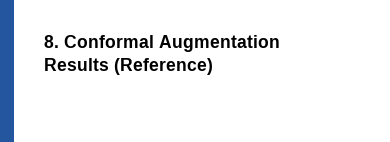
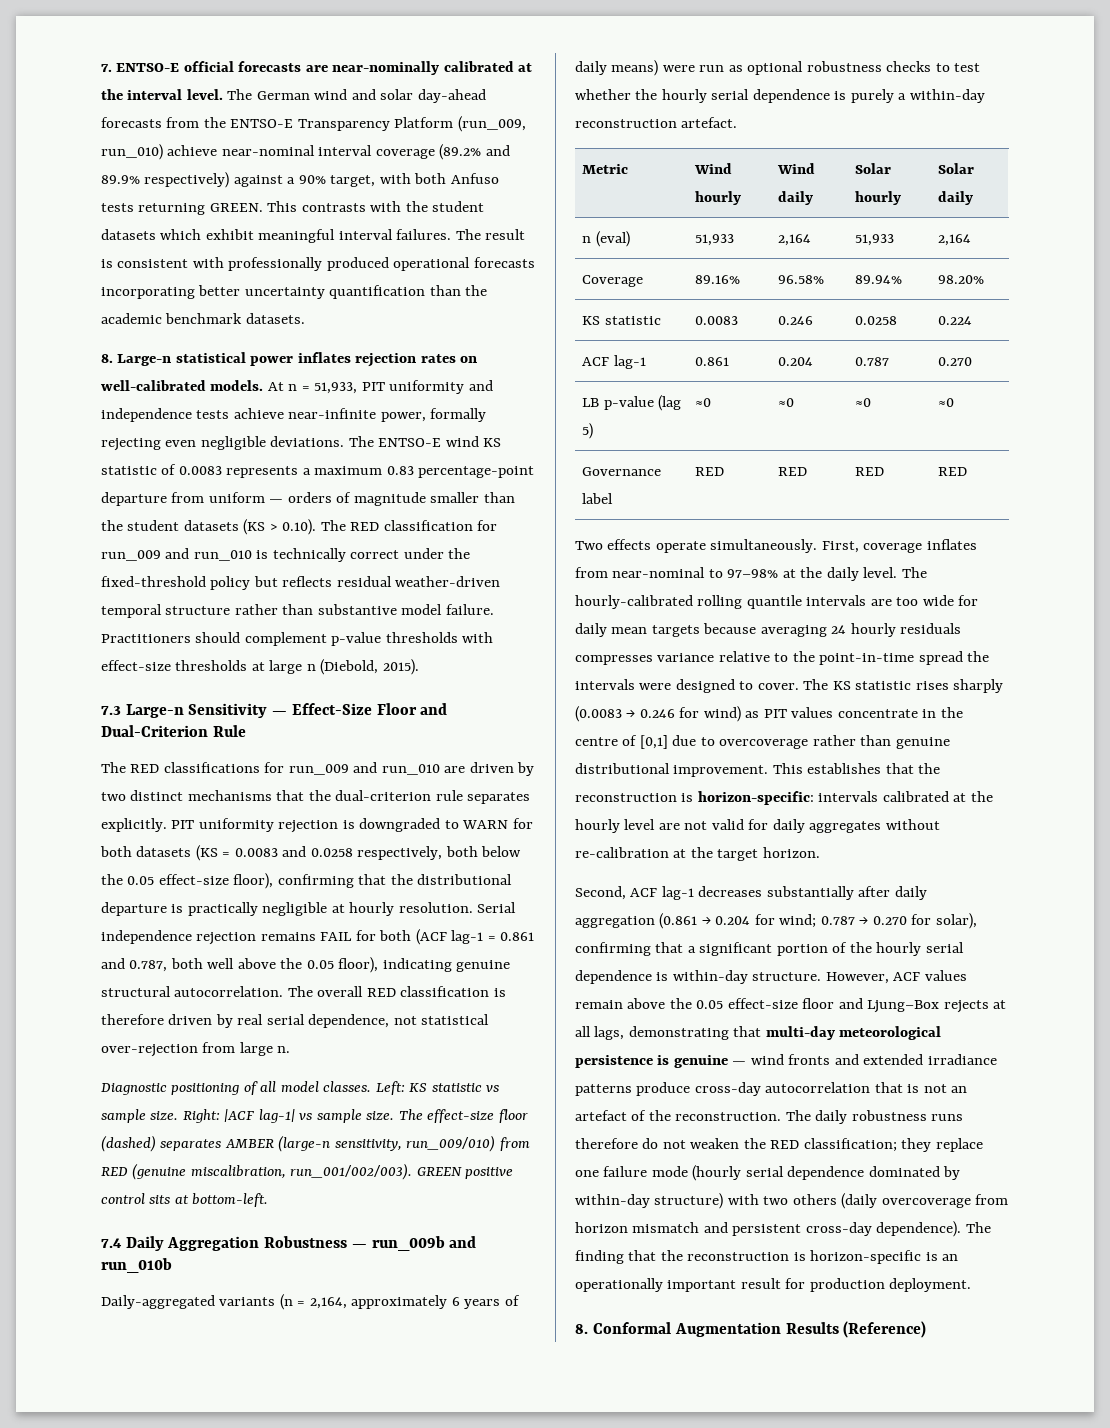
(44, 41) none -> [101,61,533,75] [101,89,486,103] [101,116,526,132] [101,144,510,160] [101,172,499,188] [101,201,485,215] [101,229,526,243] [101,257,535,271] [101,285,488,299] [101,313,305,324] [101,352,478,367] [101,380,493,394] [101,408,487,422] [101,436,502,451] [101,464,535,478] [101,492,515,506] [101,519,498,535] [101,548,471,562] [101,576,501,590] [101,604,494,618] [101,632,494,646] [101,659,419,675] [101,703,448,718] [101,725,246,737] [101,762,535,776] [101,790,531,804] [101,818,533,833] [100,845,522,861] [101,873,513,889] [101,902,517,916] [101,929,535,945] [101,957,511,973] [101,986,506,997] [101,1014,490,1028] [101,1042,291,1057] [101,1081,500,1095] [101,1109,528,1123] [101,1135,530,1152] [101,1163,514,1180] [101,1193,269,1207] [101,1236,477,1251] [101,1258,172,1273] [101,1294,520,1310] [575,60,981,76] [575,89,985,103] [575,117,738,128] [582,164,629,174] [694,163,733,174] [695,191,742,205] [777,163,816,174] [778,191,814,205] [855,163,892,174] [855,191,902,205] [938,163,975,174] [938,191,974,205] [582,231,630,247] [695,234,735,246] [778,234,812,246] [855,234,895,246] [938,234,972,246] [582,275,644,287] [695,275,741,284] [778,275,825,284] [855,275,903,284] [938,275,985,284] [582,316,661,325] [695,316,739,325] [778,316,814,325] [855,316,898,325] [938,316,973,325] [582,355,646,369] [695,357,730,366] [778,357,814,366] [855,357,890,366] [938,357,973,366] [582,395,682,411] [582,423,594,439] [695,398,712,407] [778,398,795,407] [855,398,872,407] [938,398,955,407] [582,467,662,476] [582,493,614,504] [695,467,725,476] [778,467,808,476] [855,467,885,476] [938,467,968,476] [575,539,977,553] [575,567,927,581] [575,595,979,609] [575,623,962,637] [575,651,990,665] [575,679,1004,693] [575,706,963,722] [575,735,950,749] [575,763,941,777] [575,791,993,805] [575,819,940,833] [575,847,820,861] [575,886,927,900] [575,913,977,929] [575,942,964,956] [575,970,967,984] [575,998,1007,1013] [575,1026,942,1040] [575,1054,997,1068] [575,1082,968,1096] [575,1110,964,1124] [575,1138,983,1152] [575,1165,961,1181] [575,1193,1009,1209] [575,1221,991,1237] [575,1250,959,1264] [575,1278,972,1292] 7. ENTSO-E official forecasts are near-nominally calibrated at the interval level. The German wind and solar day-ahead forecasts from the ENTSO-E Transparency Platform (run_009, run_010) achieve near-nominal interval coverage (89.2% and 89.9% respectively) against a 90% target, with both Anfuso tests returning GREEN. This contrasts with the student datasets which exhibit meaningful interval failures. The result is consistent with professionally produced operational forecasts incorporating better uncertainty quantification than the academic benchmark datasets. // 8. Large-n statistical power inflates rejection rates on well-calibrated models. At n = 51,933, PIT uniformity and independence tests achieve near-infinite power, formally rejecting even negligible deviations. The ENTSO-E wind KS statistic of 0.0083 represents a maximum 0.83 percentage-point departure from uniform — orders of magnitude smaller than the student datasets (KS > 0.10). The RED classification for run_009 and run_010 is technically correct under the fixed-threshold policy but reflects residual weather-driven temporal structure rather than substantive model failure. Practitioners should complement p-value thresholds with effect-size thresholds at large n (Diebold, 2015). // 7.3 Large-n Sensitivity — Effect-Size Floor and Dual-Criterion Rule // The RED classifications for run_009 and run_010 are driven by two distinct mechanisms that the dual-criterion rule separates explicitly. PIT uniformity rejection is downgraded to WARN for both datasets (KS = 0.0083 and 0.0258 respectively, both below the 0.05 effect-size floor), confirming that the distributional departure is practically negligible at hourly resolution. Serial independence rejection remains FAIL for both (ACF lag-1 = 0.861 and 0.787, both well above the 0.05 floor), indicating genuine structural autocorrelation. The overall RED classification is therefore driven by real serial dependence, not statistical over-rejection from large n. // Diagnostic positioning of all model classes. Left: KS statistic vs sample size. Right: |ACF lag-1| vs sample size. The effect-size floor (dashed) separates AMBER (large-n sensitivity, run_009/010) from RED (genuine miscalibration, run_001/002/003). GREEN positive control sits at bottom-left. // 7.4 Daily Aggregation Robustness — run_009b and run_010b // Daily-aggregated variants (n = 2,164, approximately 6 years of daily means) were run as optional robustness checks to test whether the hourly serial dependence is purely a within-day reconstruction artefact. // Metric | Wind hourly | Wind daily | Solar hourly | Solar daily // n (eval) | 51,933 | 2,164 | 51,933 | 2,164 // Coverage | 89.16% | 96.58% | 89.94% | 98.20% // KS statistic | 0.0083 | 0.246 | 0.0258 | 0.224 // ACF lag-1 | 0.861 | 0.204 | 0.787 | 0.270 // LB p-value (lag 5) | ≈0 | ≈0 | ≈0 | ≈0 // Governance label | RED | RED | RED | RED // Two effects operate simultaneously. First, coverage inflates from near-nominal to 97–98% at the daily level. The hourly-calibrated rolling quantile intervals are too wide for daily mean targets because averaging 24 hourly residuals compresses variance relative to the point-in-time spread the intervals were designed to cover. The KS statistic rises sharply (0.0083 → 0.246 for wind) as PIT values concentrate in the centre of [0,1] due to overcoverage rather than genuine distributional improvement. This establishes that the reconstruction is horizon-specific: intervals calibrated at the hourly level are not valid for daily aggregates without re-calibration at the target horizon. // Second, ACF lag-1 decreases substantially after daily aggregation (0.861 → 0.204 for wind; 0.787 → 0.270 for solar), confirming that a significant portion of the hourly serial dependence is within-day structure. However, ACF values remain above the 0.05 effect-size floor and Ljung–Box rejects at all lags, demonstrating that multi-day meteorological persistence is genuine — wind fronts and extended irradiance patterns produce cross-day autocorrelation that is not an artefact of the reconstruction. The daily robustness runs therefore do not weaken the RED classification; they replace one failure mode (hourly serial dependence dominated by within-day structure) with two others (daily overcoverage from horizon mismatch and persistent cross-day dependence). The finding that the reconstruction is horizon-specific is an operationally important result for production deployment. //

